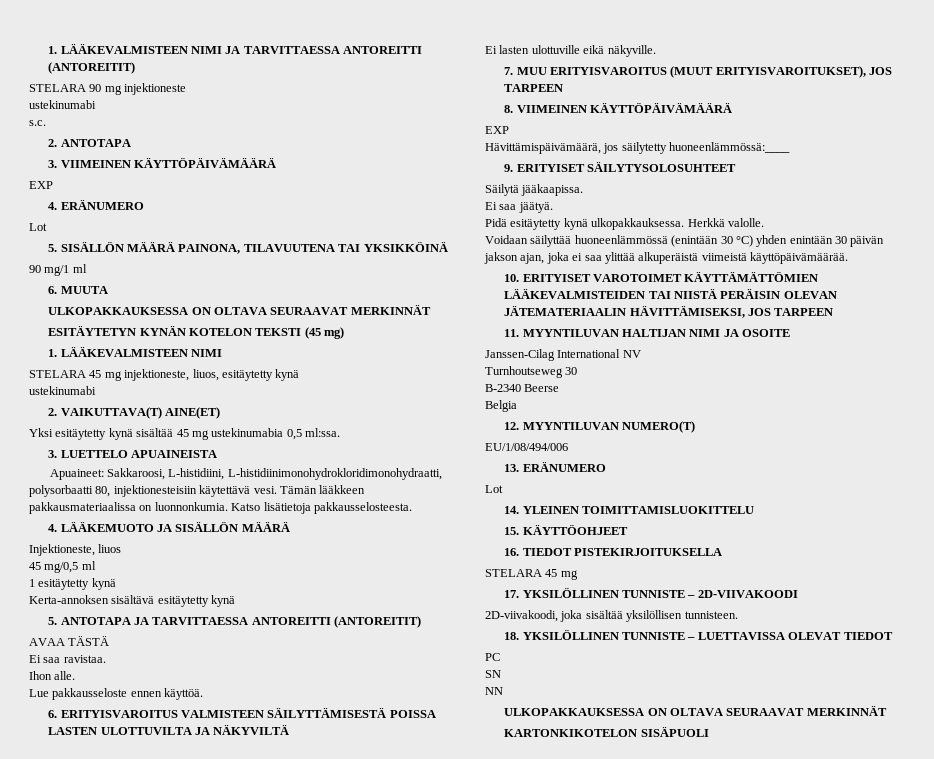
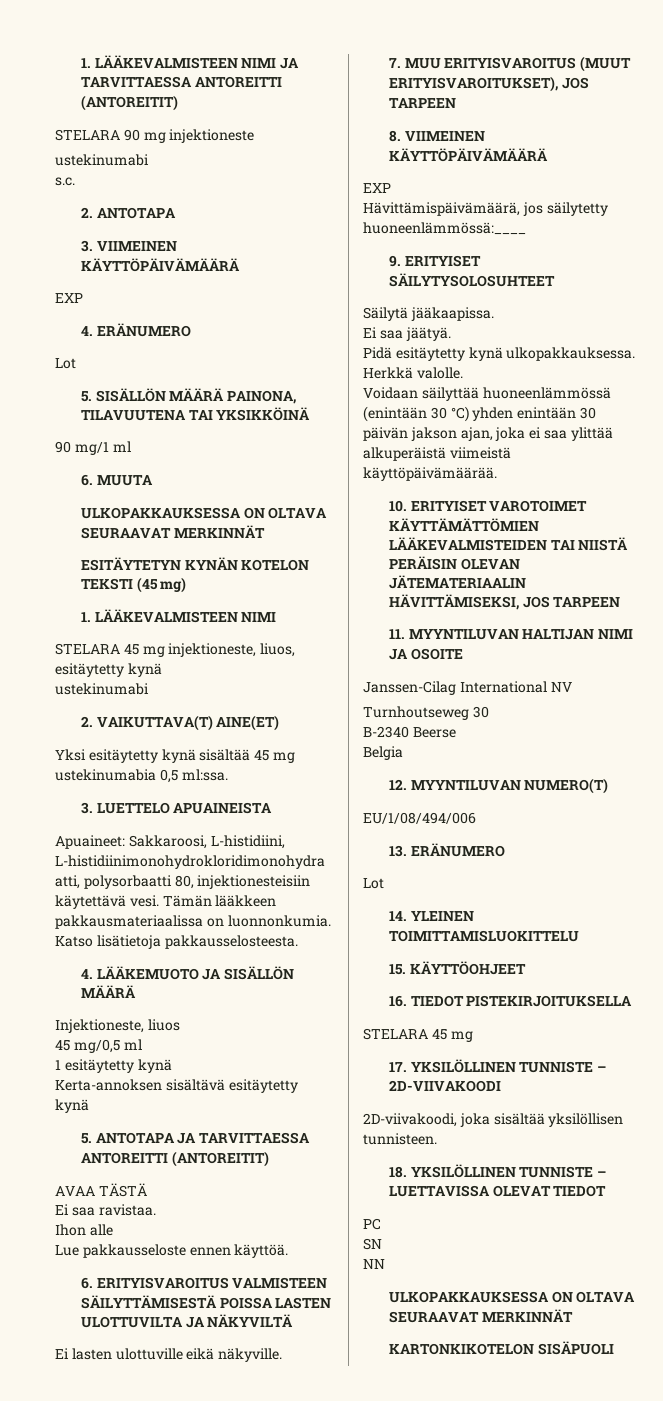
[54,671,76,680] alle. -> [89,1224,113,1236] alle

